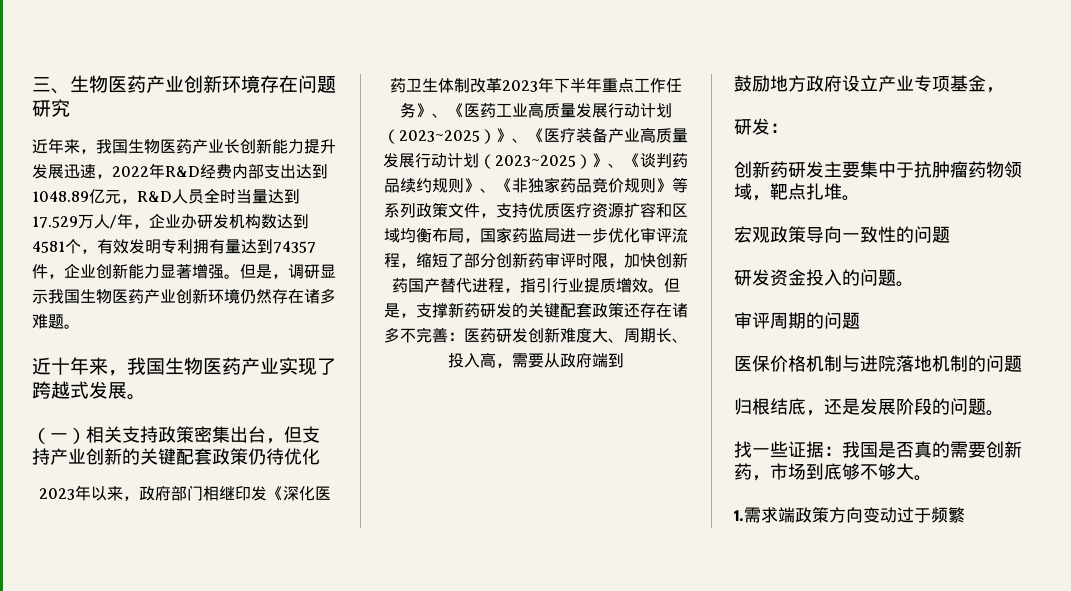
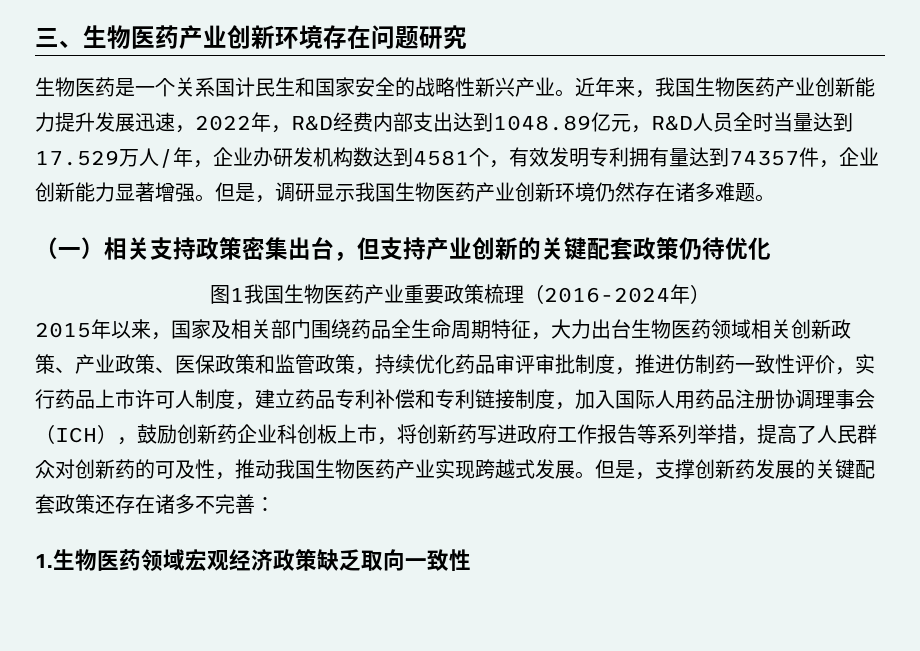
(70, 108) none -> [35,77,575,97] 生物医药是一个关系国计民生和国家安全的战略性新兴产业。
[224,139,240,154] 长 -> (815, 86) none
(165, 171) none -> [271,125,291,133] ，
[32,357,336,376] [32,381,146,400] // 近十年来，我国生物医药产业实现了跨越式发展。 -> (775, 198) none
[38,485,331,501] [389,77,682,93] [399,102,672,118] [383,127,688,144] [383,153,688,169] [383,177,688,193] [383,202,688,218] [383,227,688,243] [383,252,688,268] [391,277,648,293] 2023年以来，政府部门相继印发《深化医药卫生体制改革2023年下半年重点工作任务》、《医药工业高质量发展行动计划（2023~2025）》、《医疗装备产业高质量发展行动计划（2023~2025）》、《谈判药品续约规则》、《非独家药品竞价规则》等系列政策文件，支持优质医疗资源扩容和区域均衡布局，国家药监局进一步优化审评流程，缩短了部分创新药审评时限，加快创新药国产替代进程，指引行业提质增效 -> [210,284,710,304] [35,319,851,340] [35,354,875,375] [35,389,875,410] [35,424,877,445] [35,459,575,480] 图1我国生物医药产业重要政策梳理（2016-2024年） // 2015年以来，国家及相关部门围绕药品全生命周期特征，大力出台生物医药领域相关创新政策、产业政策、医保政策和监管政策，持续优化药品审评审批制度，推进仿制药一致性评价，实行药品上市许可人制度，建立药品专利补偿和专利链接制度，加入国际人用药品注册协调理事会（ICH），鼓励创新药企业科创板上市，将创新药写进政府工作报告等系列举措，提高了人民群众对创新药的可及性，推动我国生物医药产业实现跨越式发展
[447,302,512,318] 新药研发 -> [695,459,795,479] 创新药发展
[463,327,688,343] [447,352,624,368] [734,75,1004,93] [734,118,788,135] [734,161,1022,178] [734,183,860,201] [734,226,950,243] [734,269,914,287] [734,312,860,329] [734,355,1022,372] [734,398,1004,416] [734,441,1022,458] [734,463,932,481] [734,507,965,523] 医药研发创新难度大、周期长、投入高，需要从政府端到 // 鼓励地方政府设立产业专项基金， // 研发： // 创新药研发主要集中于抗肿瘤药物领域，靶点扎堆。 // 宏观政策导向一致性的问题 // 研发资金投入的问题。 // 审评周期的问题 // 医保价格机制与进院落地机制的问题 // 归根结底，还是发展阶段的问题。 // 找一些证据：我国是否真的需要创新药，市场到底够不够大。 // 1.需求端政策方向变动过于频繁 -> [35,549,471,571] // 1.生物医药领域宏观经济政策缺乏取向一致性

